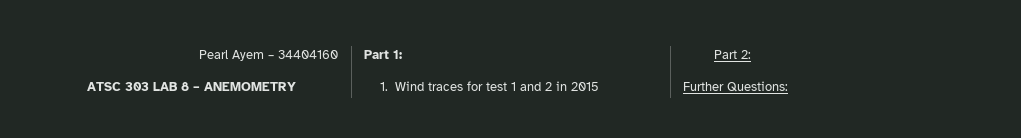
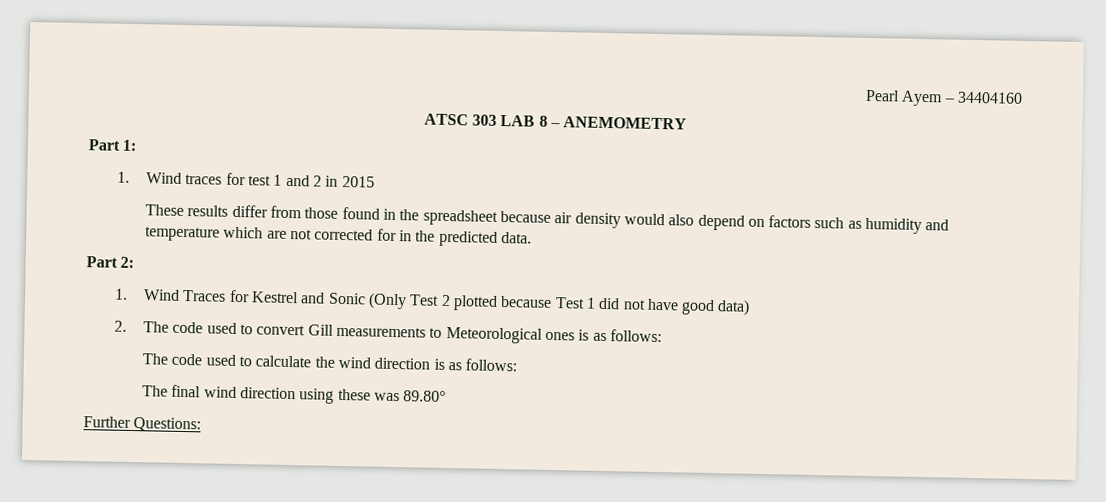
[714,50,752,59] Part 2: -> [145,204,950,235] [145,226,532,247] [86,256,135,269] [114,288,751,316] [114,320,662,344] [142,353,518,372] [142,384,447,404] These results differ from those found in the spreadsheet because air density would also depend on factors such as humidity and temperature which are not corrected for in the predicted data. // Part 2: // 1. Wind Traces for Kestrel and Sonic (Only Test 2 plotted because Test 1 did not have good data) // 2. The code used to convert Gill measurements to Meteorological ones is as follows: // The code used to calculate the wind direction is as follows: // The final wind direction using these was 89.80°

